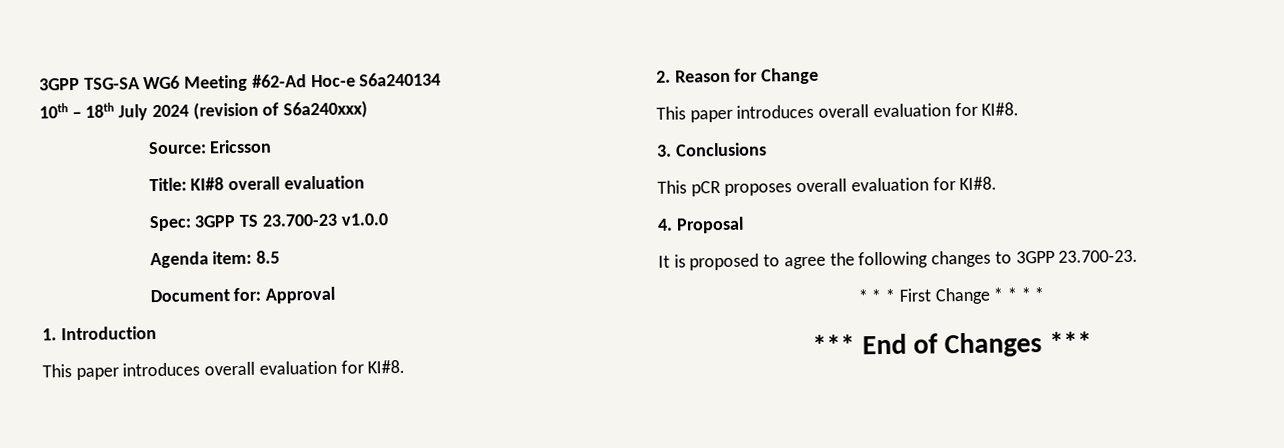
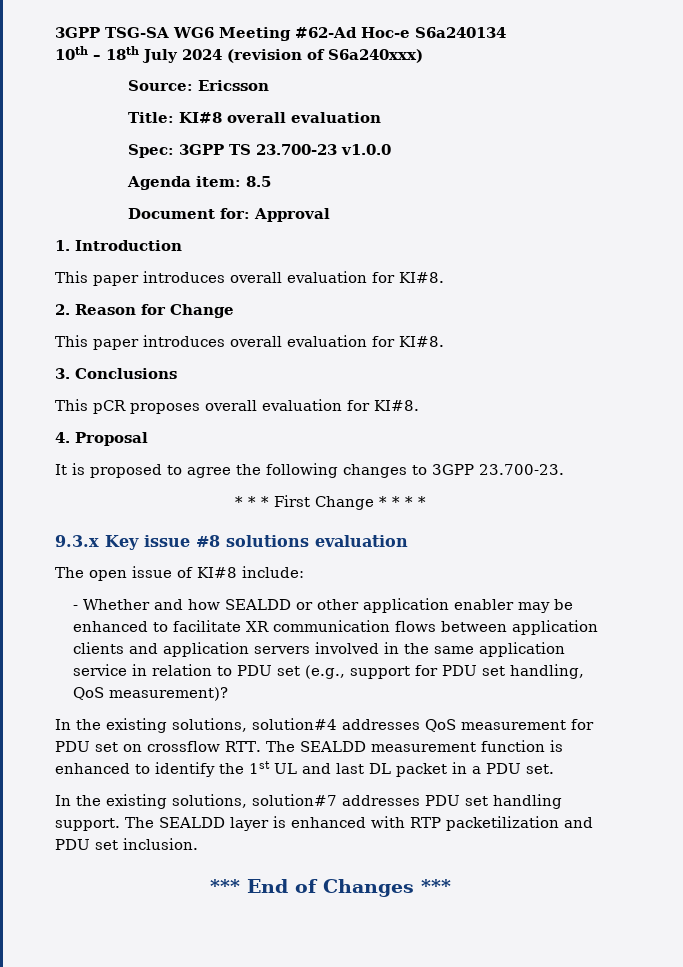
(1045, 294) none -> [55,535,408,550] [55,566,304,581] [73,598,574,613] [73,620,599,635] [73,642,566,657] [73,664,585,679] [73,687,229,701] [55,718,594,733] [55,740,563,752] [55,761,554,777] [55,794,562,809] [55,816,593,831] [55,838,198,850] // 9.3.x Key issue #8 solutions evaluation // The open issue of KI#8 include: // - Whether and how SEALDD or other application enabler may be enhanced to facilitate XR communication flows between application clients and application servers involved in the same application service in relation to PDU set (e.g., support for PDU set handling, QoS measurement)? // In the existing solutions, solution#4 addresses QoS measurement for PDU set on crossflow RTT. The SEALDD measurement function is enhanced to identify the 1st UL and last DL packet in a PDU set. // In the existing solutions, solution#7 addresses PDU set handling support. The SEALDD layer is enhanced with RTP packetilization and PDU set inclusion.

